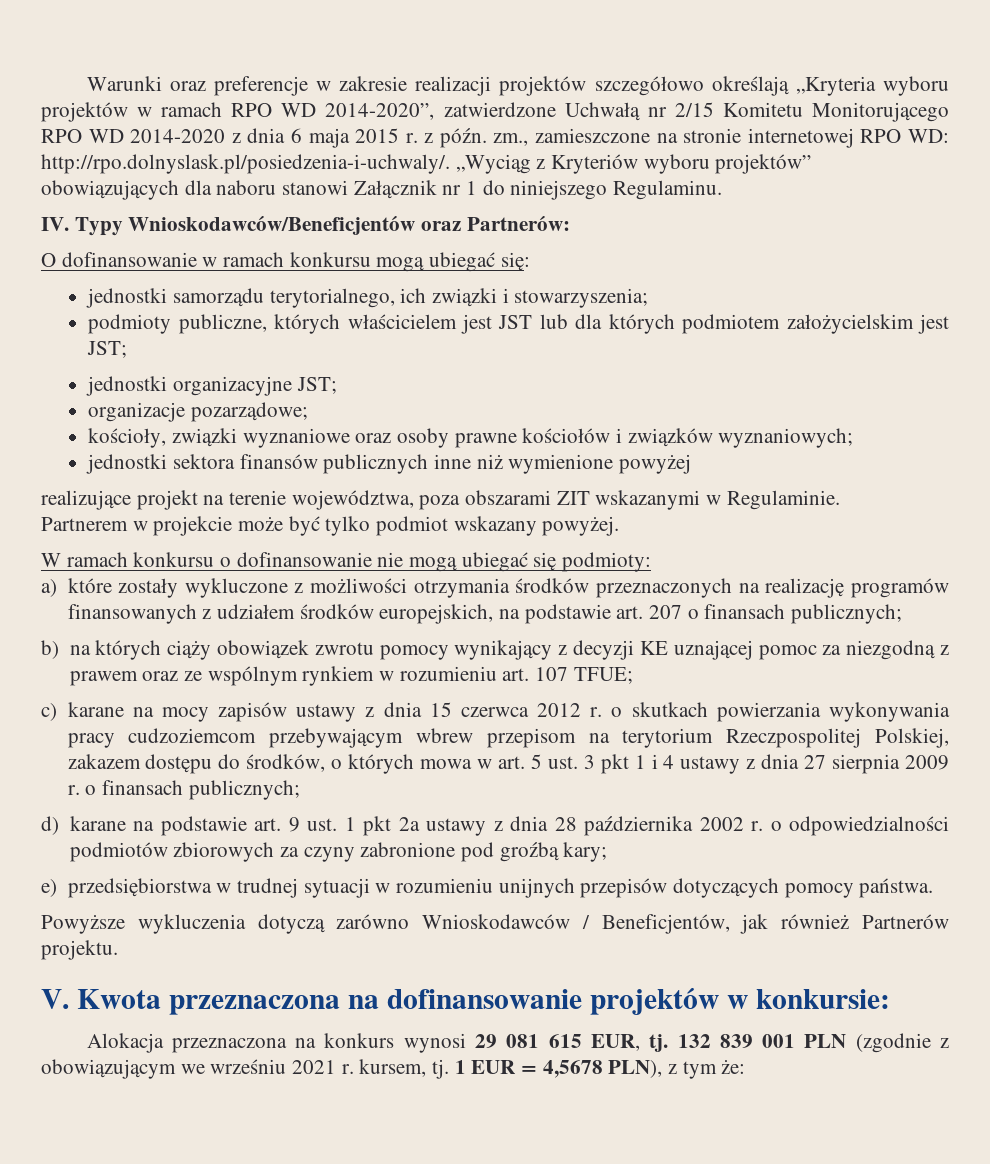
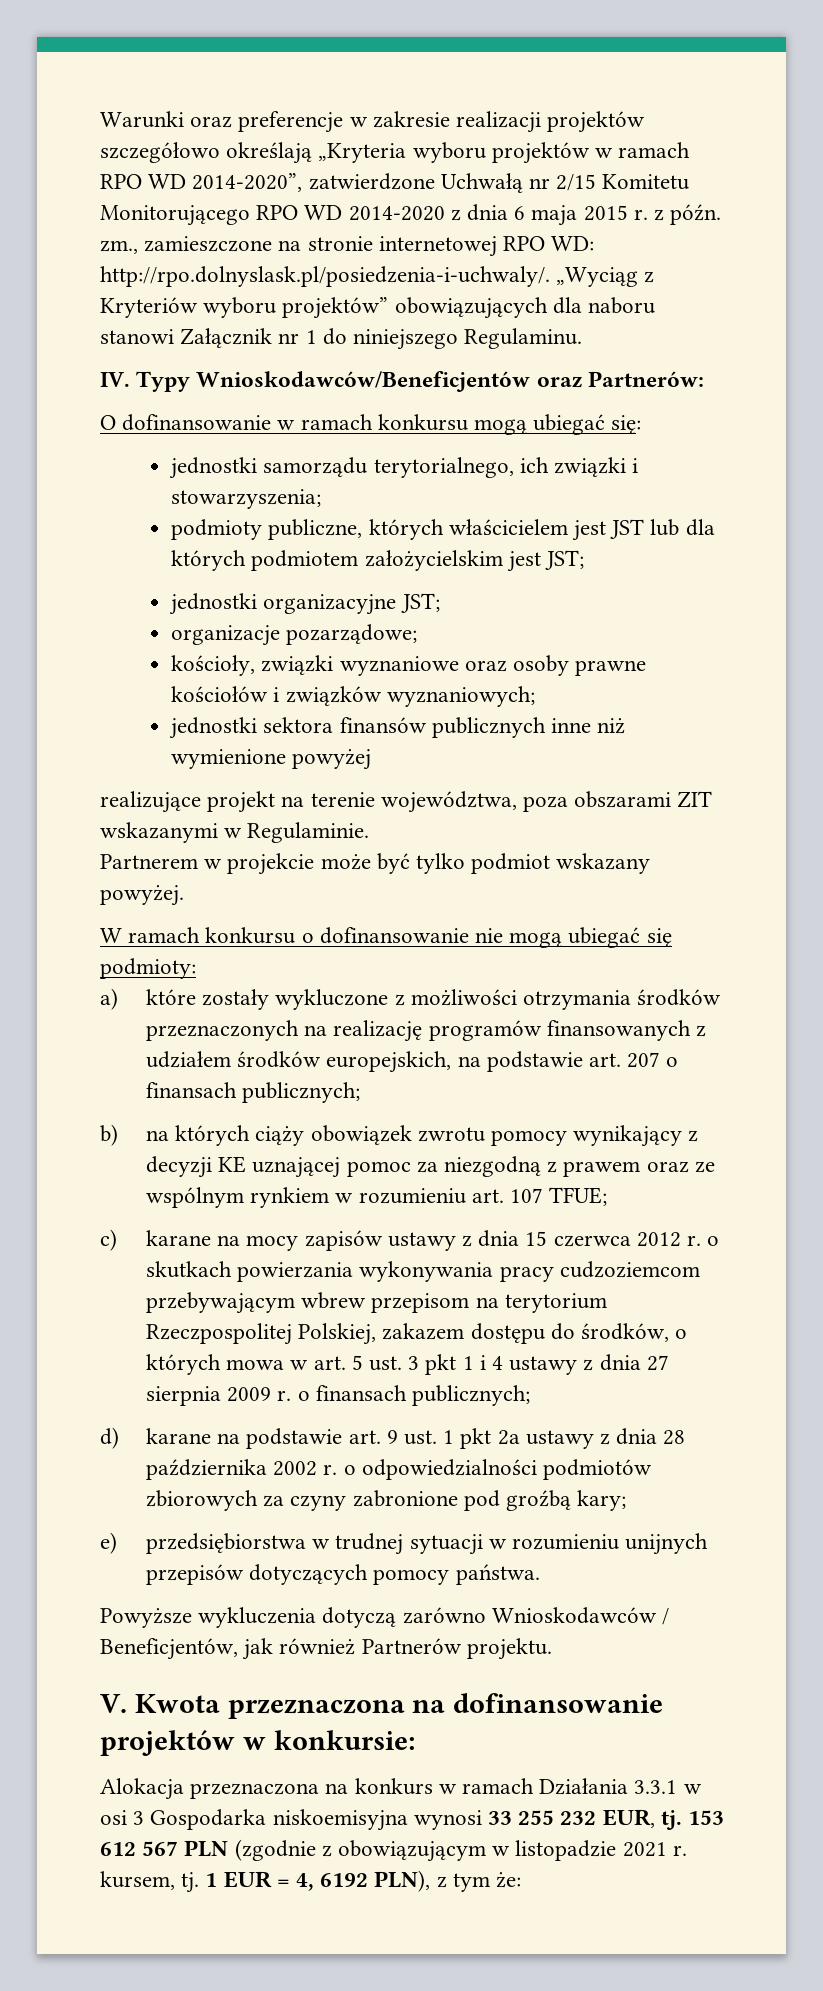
[403,1033,796,1053] wynosi 29 081 615 EUR, tj. 132 839 001 -> [438,1778,702,1795] [100,1809,725,1831] [100,1841,179,1856] w ramach Działania 3.3.1 w osi 3 Gospodarka niskoemisyjna wynosi 33 255 232 EUR, tj. 153 612 567
[180,1059,287,1074] we wrześniu -> [492,1840,617,1861] w listopadzie
[542,1060,603,1078] 4,5678 -> [296,1873,369,1891] 4, 6192

